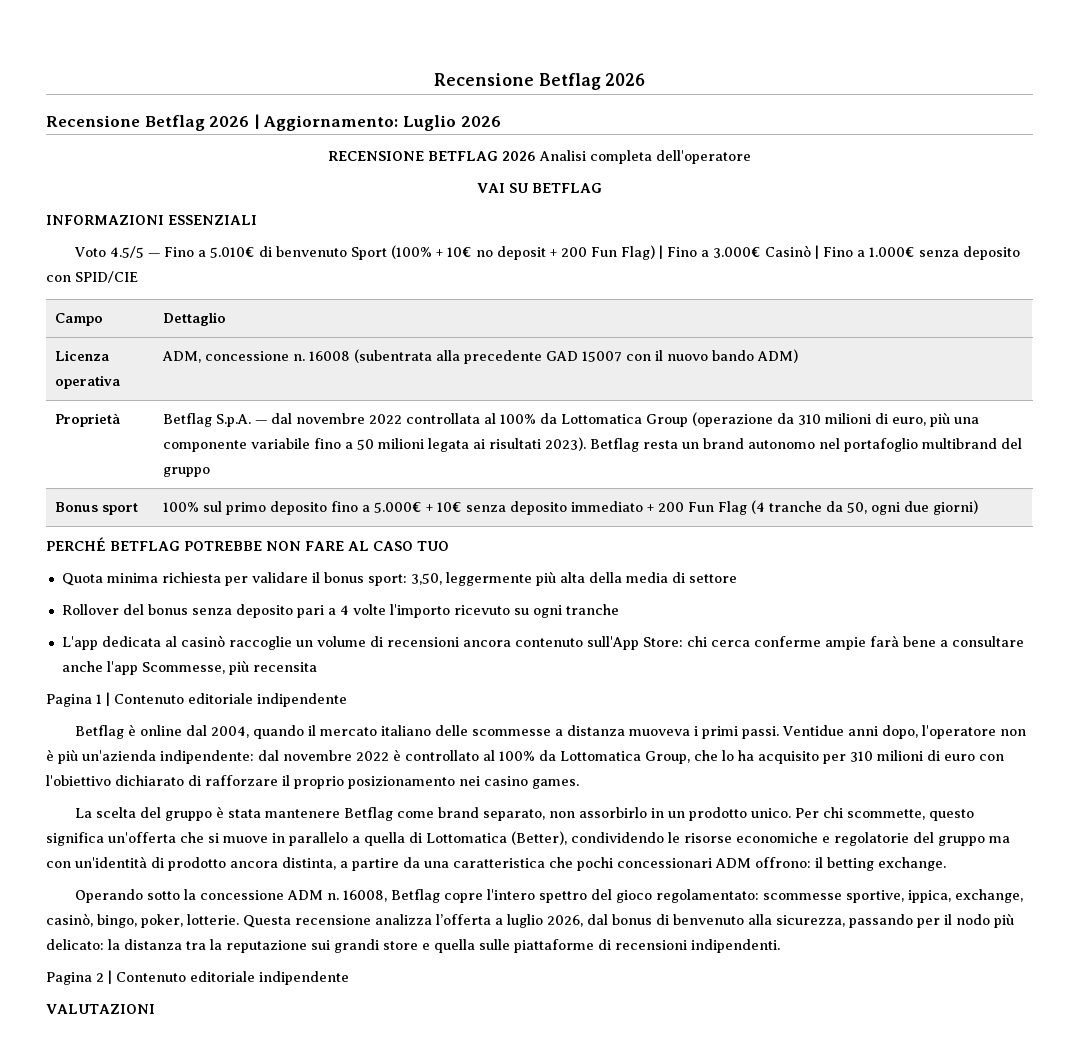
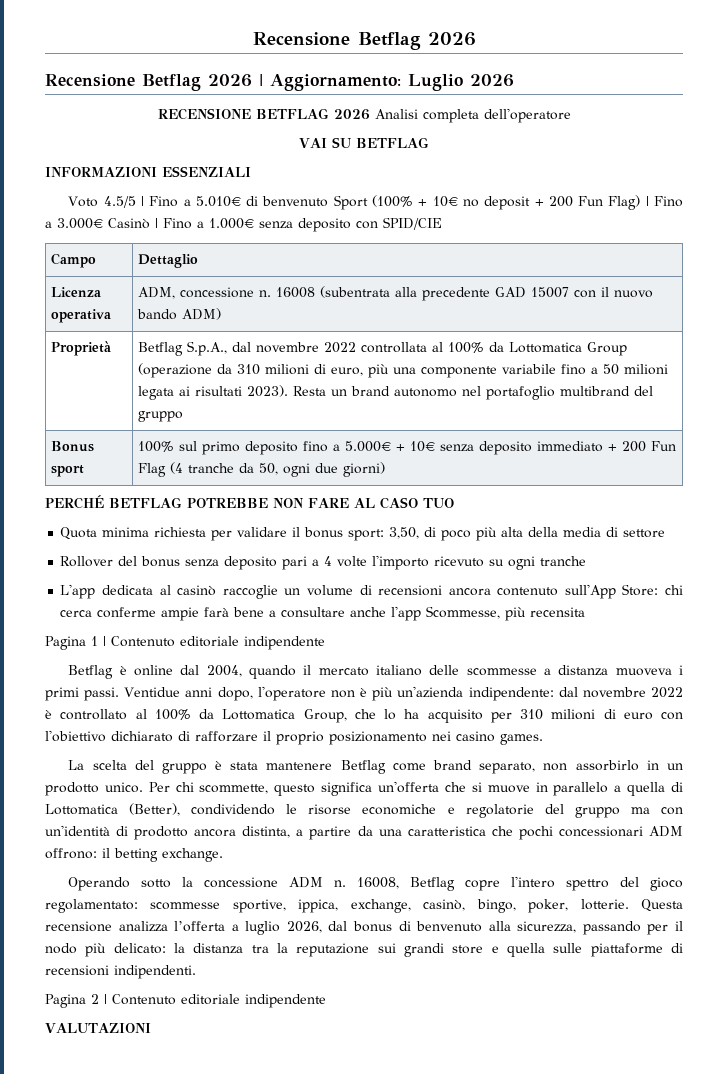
[147,253,160,257] — -> [140,196,144,206] |
[216,414,268,427] S.p.A. — -> [187,341,228,356] S.p.A.,
[590,438,679,452] Betflag resta -> [293,386,327,396] Resta
[445,572,532,586] leggermente -> [424,527,472,541] di poco

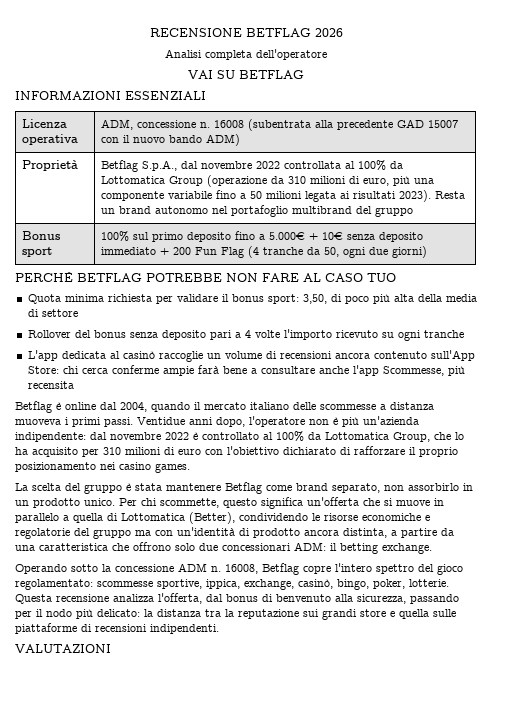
[252,32,476,50] [45,74,514,91] Recensione Betflag 2026 // Recensione Betflag 2026 | Aggiornamento: Luglio 2026 // -> (149, 32) none
(370, 114) none -> (343, 32) //
[68,195,683,210] [45,217,442,232] [51,253,97,268] [138,254,199,268] // Voto 4.5/5 | Fino a 5.010€ di benvenuto Sport (100% + 10€ no deposit + 200 Fun Flag) | Fino a 3.000€ Casinò | Fino a 1.000€ senza deposito con SPID/CIE // Campo | Dettaglio -> (206, 95) none
[45,636,325,650] // Pagina 1 | Contenuto editoriale indipendente -> (74, 385) none
[518,826,684,840] [45,848,97,859] pochi concessionari ADM offrono: -> [133,542,326,551] offrono solo due concessionari ADM:
[174,921,322,935] l’offerta a luglio 2026, -> [158,593,202,604] l'offerta,
[45,994,326,1008] // Pagina 2 | Contenuto editoriale indipendente -> (219, 629) none

